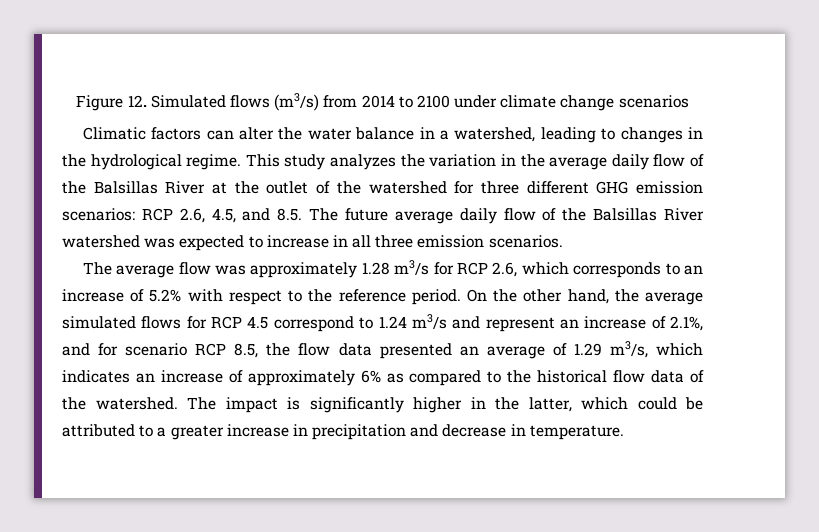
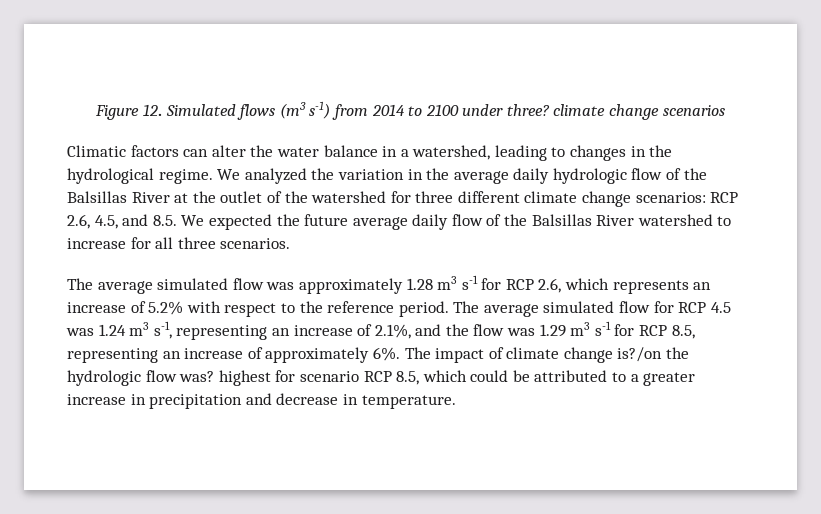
[274,93,320,111] (m3/s) -> [279,101,331,119] (m3 s-1)
(498, 101) none -> [506,104,550,116] three?
[245,154,397,170] This study analyzes -> [217,168,307,184] We analyzed
(649, 162) none -> [552,168,627,184] hydrologic
[596,181,703,194] GHG emission -> [524,191,632,207] climate change
[309,208,339,221] The -> [181,214,300,230] We expected the
[144,235,245,251] was expected -> (713, 220) none
[332,235,348,247] in -> [130,237,151,249] for
[417,235,485,248] emission -> (216, 243) none
(175, 271) none -> [157,278,229,290] simulated
[394,260,430,275] m3/s -> [437,275,478,290] m3 s-1
[573,262,680,278] corresponds to -> [612,280,689,294] represents
[466,289,703,305] [62,316,182,329] On the other hand, the average simulated flows -> [453,301,651,317] The average simulated flow
[273,314,555,332] correspond to 1.24 m3/s and represent -> [66,321,268,340] was 1.24 m3 s-1, representing
[98,341,703,359] [62,370,704,386] [62,397,572,413] for scenario RCP 8.5, the flow data presented an average of 1.29 m3/s, which indicates an increase of approximately 6% as compared to the historical flow data of the watershed. The impact is significantly higher in the latter, -> [445,321,695,339] [67,347,690,363] [67,370,420,386] the flow was 1.29 m3 s-1 for RCP 8.5, representing an increase of approximately 6%. The impact of climate change is?/on the hydrologic flow was? highest for scenario RCP 8.5,

